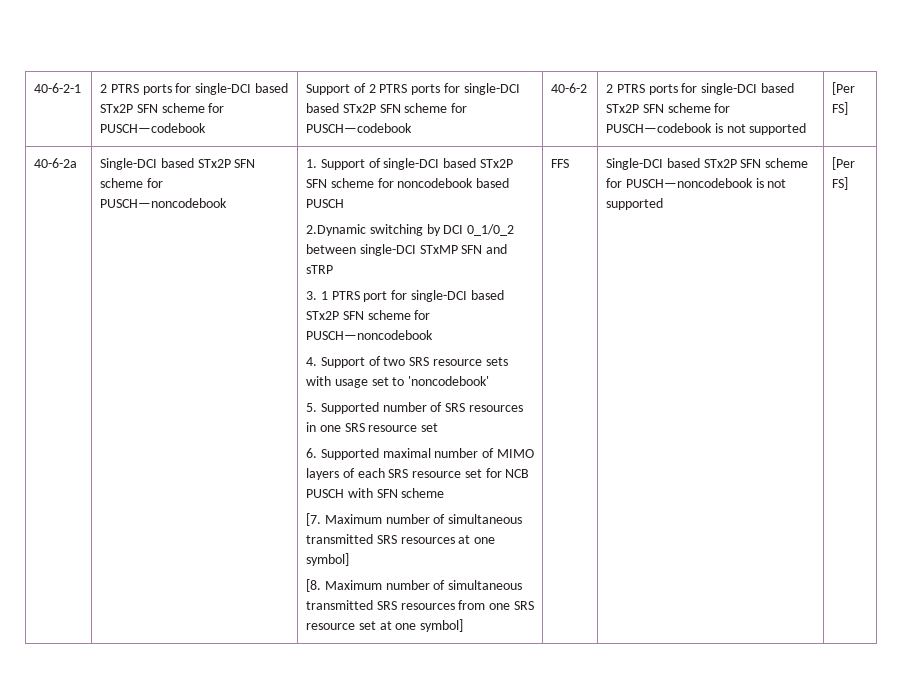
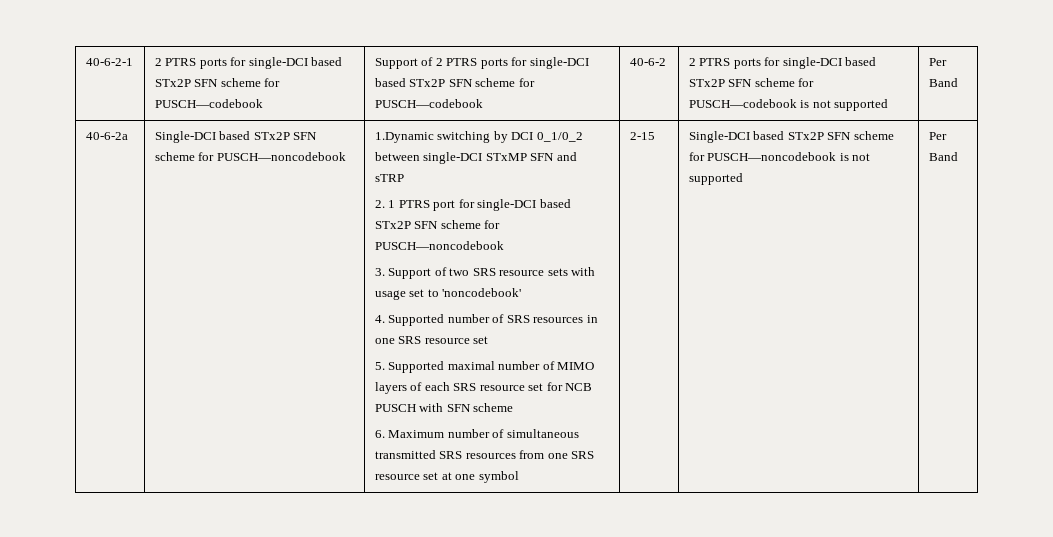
[832,82,856,95] [832,102,849,115] [Per FS] -> [928,58,947,66] [928,78,958,87] Per Band
[306,158,513,170] [306,178,510,188] [306,199,345,208] [306,224,367,236] 1. Support of single-DCI based STx2P SFN scheme for noncodebook based PUSCH // 2.Dynamic -> [374,132,434,143] 1.Dynamic
[306,291,318,300] 3. -> [374,200,385,208] 2.
[306,357,318,366] 4. -> [374,268,385,276] 3.
[306,403,318,412] 5. -> [374,315,385,323] 4.
[306,448,318,458] 6. -> [374,362,385,370] 5.
[306,513,523,526] [306,534,496,544] [306,553,350,566] [306,579,322,592] [7. Maximum number of simultaneous transmitted SRS resources at one symbol] // [8. -> [374,430,385,438] 6.
[420,619,464,632] [551,159,570,168] symbol] | FFS -> [478,471,519,483] [629,132,655,140] symbol | 2-15
[832,157,856,170] [832,177,849,190] [Per FS] -> [928,132,947,140] [928,152,958,161] Per Band

